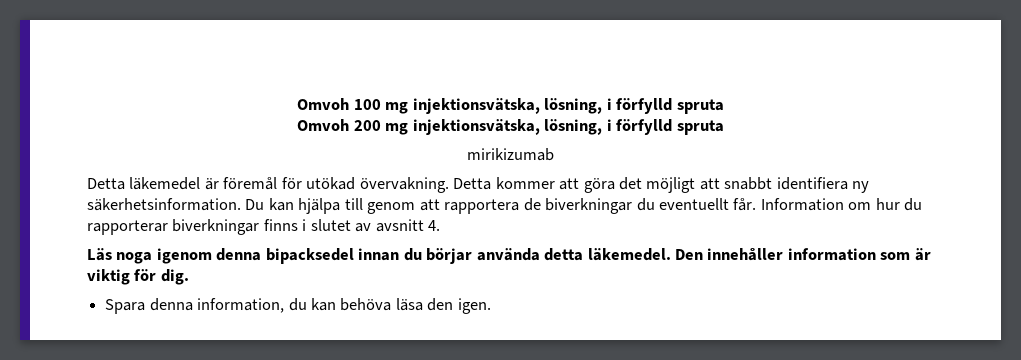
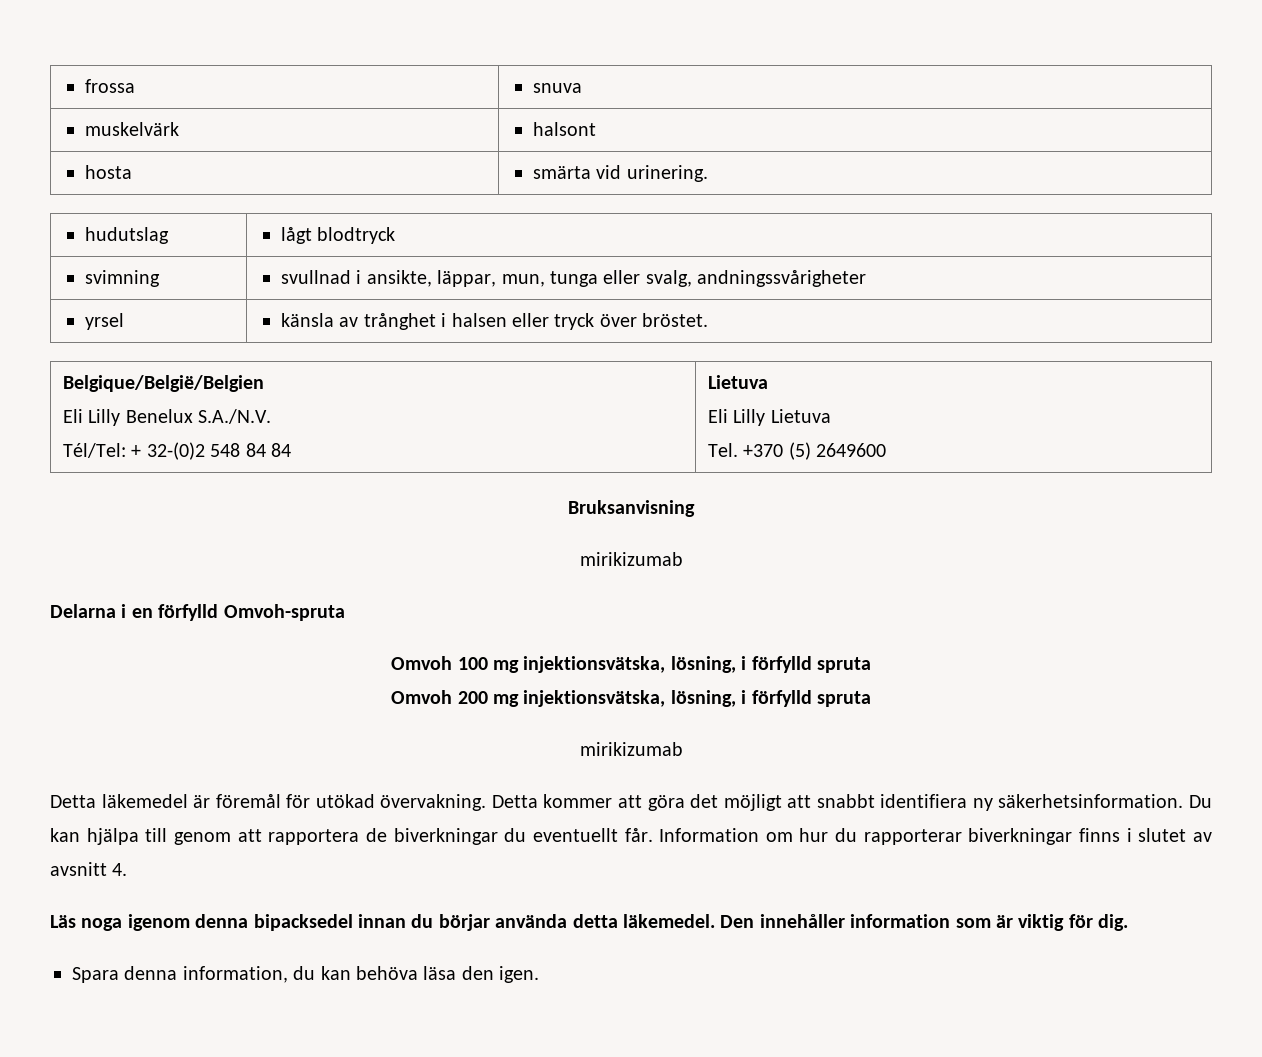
(297, 104) none -> [84,79,135,93] [532,83,582,93] [84,122,179,136] [532,122,596,136] [84,165,132,179] [532,165,708,182] [84,227,169,244] [280,227,396,244] [84,270,160,287] [280,270,867,287] [84,313,124,330] [280,313,709,330] [62,375,264,392] [62,409,272,426] [62,442,291,460] [707,375,768,389] [707,409,831,426] [707,442,887,460] [568,500,695,517] [579,552,683,566] [50,604,345,621] frossa | snuva // muskelvärk | halsont // hosta | smärta vid urinering. // hudutslag | lågt blodtryck // svimning | svullnad i ansikte, läppar, mun, tunga eller svalg, andningssvårigheter // yrsel | känsla av trånghet i halsen eller tryck över bröstet. // Belgique/België/Belgien // Eli Lilly Benelux S.A./N.V. // Tél/Tel: + 32-(0)2 548 84 84 | Lietuva // Eli Lilly Lietuva // Tel. +370 (5) 2649600 // Bruksanvisning // mirikizumab // Delarna i en förfylld Omvoh-spruta //

